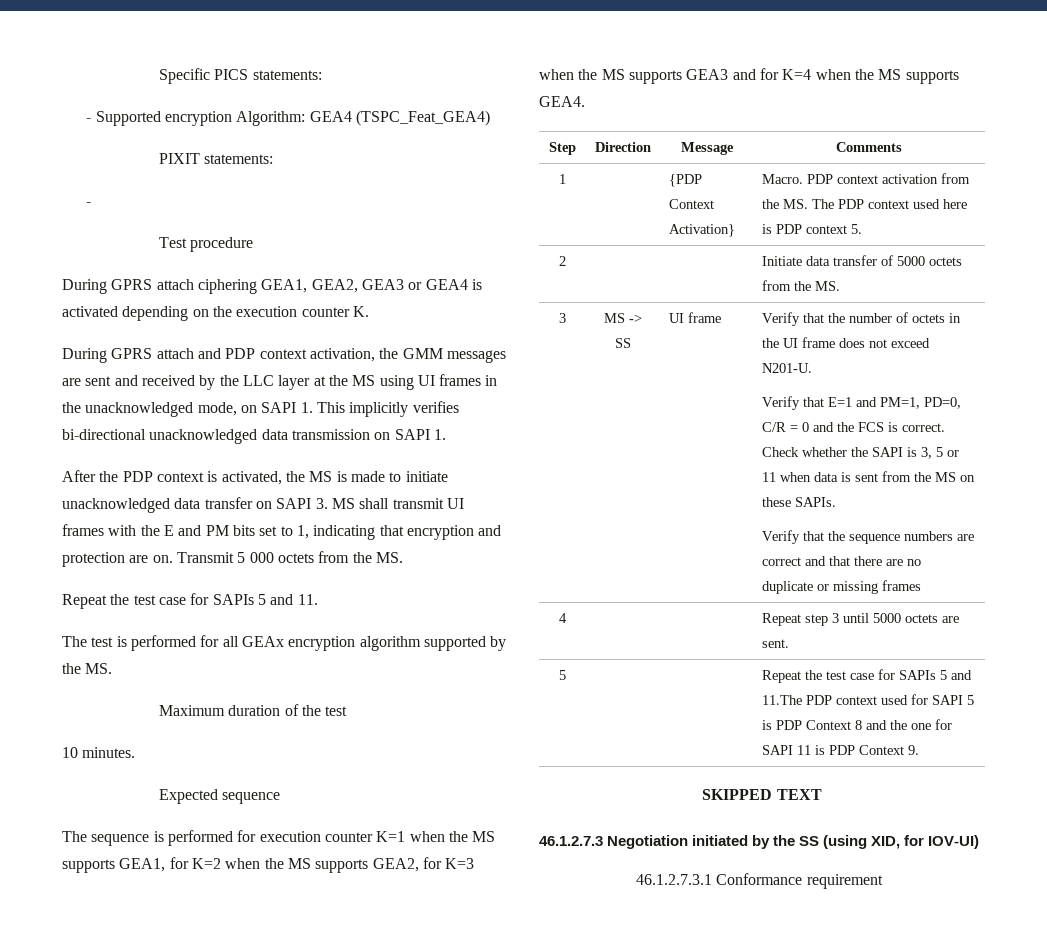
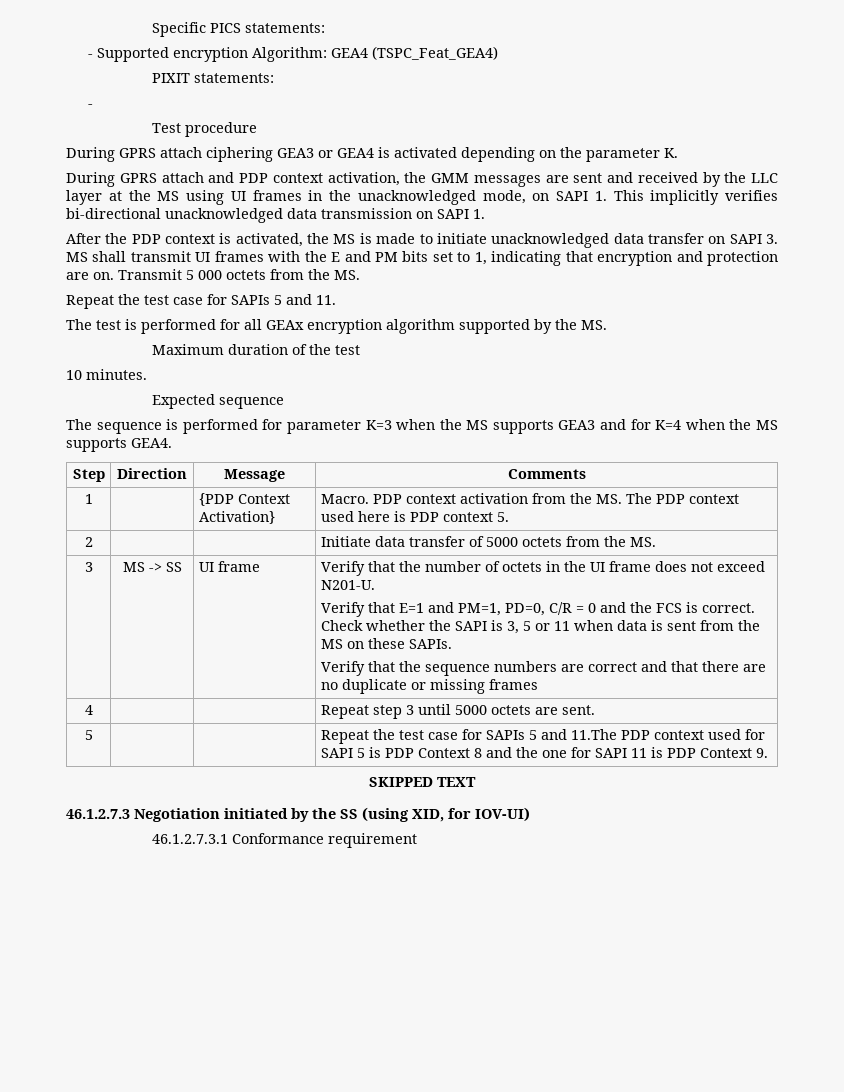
[261,279,358,293] GEA1, GEA2, -> (273, 154) none
[236,306,350,317] execution counter -> [586,148,660,162] parameter
[259,831,496,842] [62,857,442,873] execution counter K=1 when the MS supports GEA1, for K=2 when the MS supports GEA2, for -> [286,420,361,434] parameter

